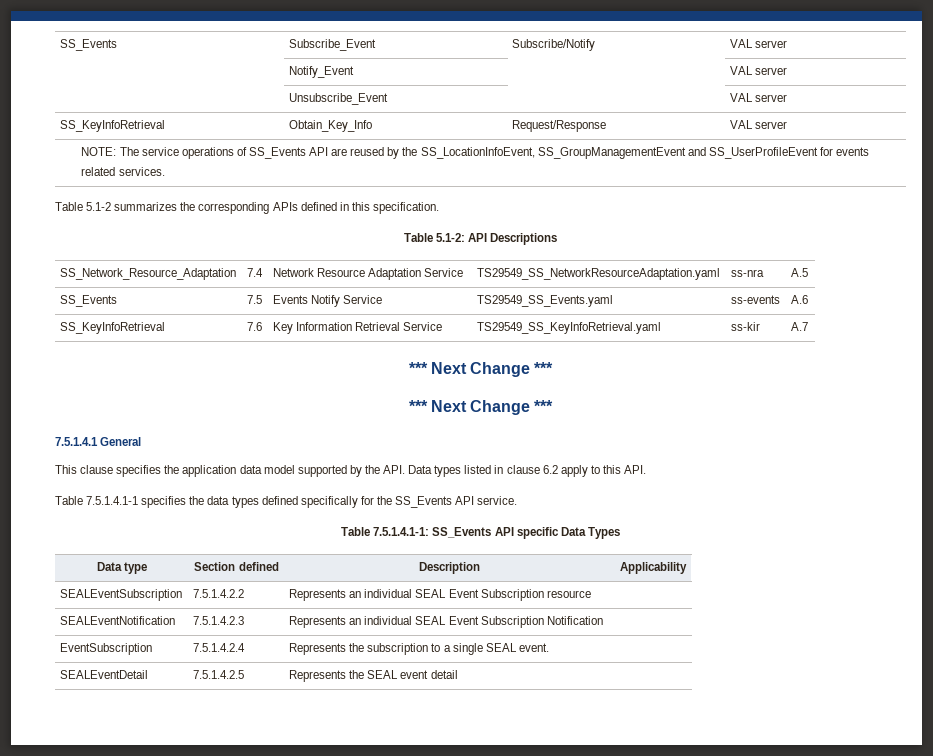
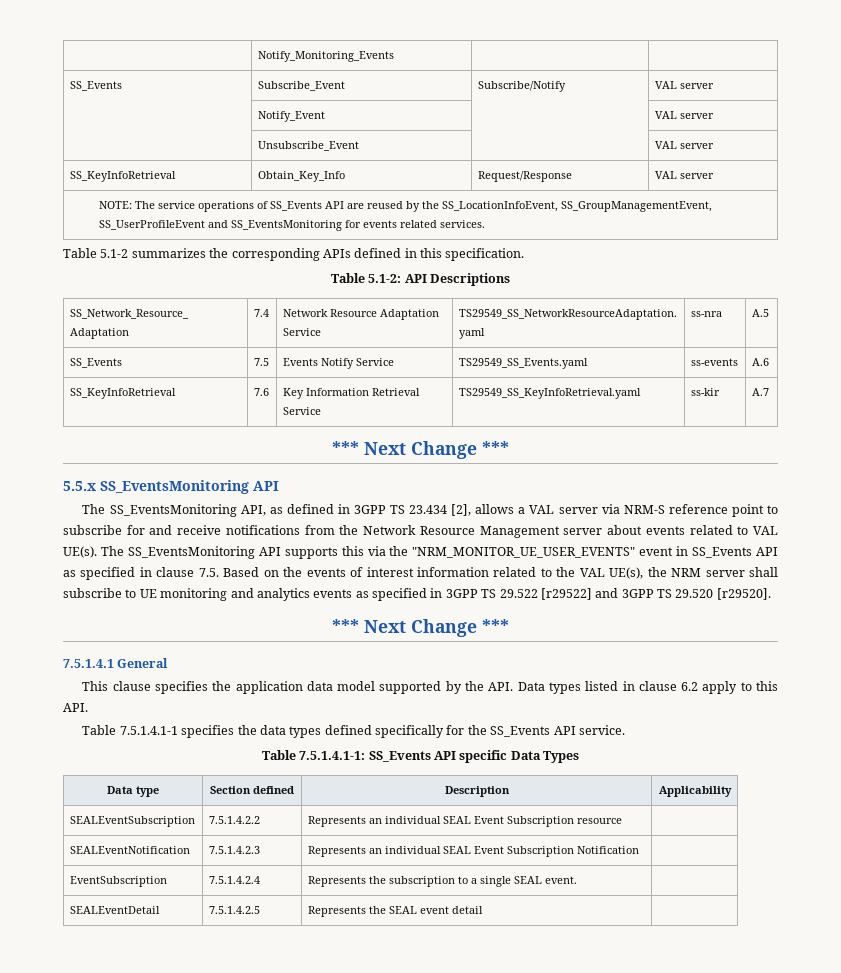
(60, 45) none -> [257,51,394,62] | Notify_Monitoring_Events | | //
[537,147,818,159] SS_GroupManagementEvent and SS_UserProfileEvent -> [561,201,713,212] [99,220,343,231] SS_GroupManagementEvent, SS_UserProfileEvent and SS_EventsMonitoring
(554, 368) none -> [63,480,279,494] [82,504,779,517] [63,525,779,538] [63,546,778,559] [63,567,779,580] [63,588,771,601] // 5.5.x SS_EventsMonitoring API // The SS_EventsMonitoring API, as defined in 3GPP TS 23.434 [2], allows a VAL server via NRM-S reference point to subscribe for and receive notifications from the Network Resource Management server about events related to VAL UE(s). The SS_EventsMonitoring API supports this via the "NRM_MONITOR_UE_USER_EVENTS" event in SS_Events API as specified in clause 7.5. Based on the events of interest information related to the VAL UE(s), the NRM server shall subscribe to UE monitoring and analytics events as specified in 3GPP TS 29.522 [r29522] and 3GPP TS 29.520 [r29520].

